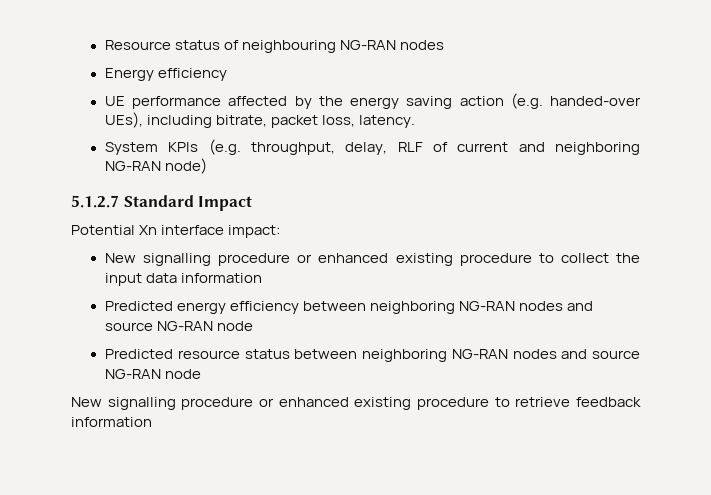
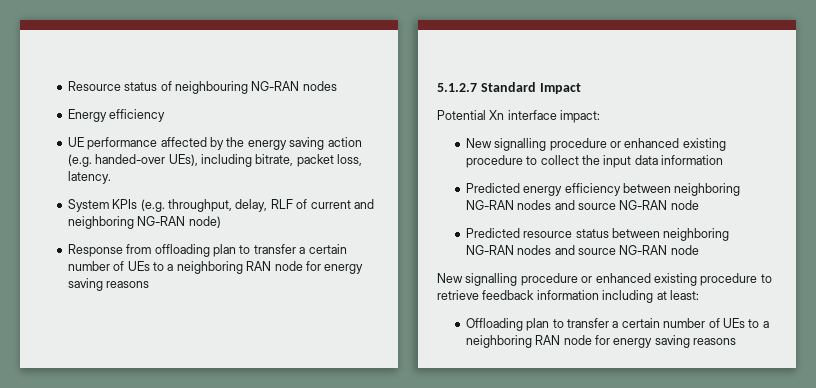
(208, 166) none -> [67,244,347,257] [67,261,364,274] [67,278,150,291] // Response from offloading plan to transfer a certain number of UEs to a neighboring RAN node for energy saving reasons
(152, 422) none -> [602,290,699,303] [465,318,769,331] [465,335,737,348] including at least: // Offloading plan to transfer a certain number of UEs to a neighboring RAN node for energy saving reasons

